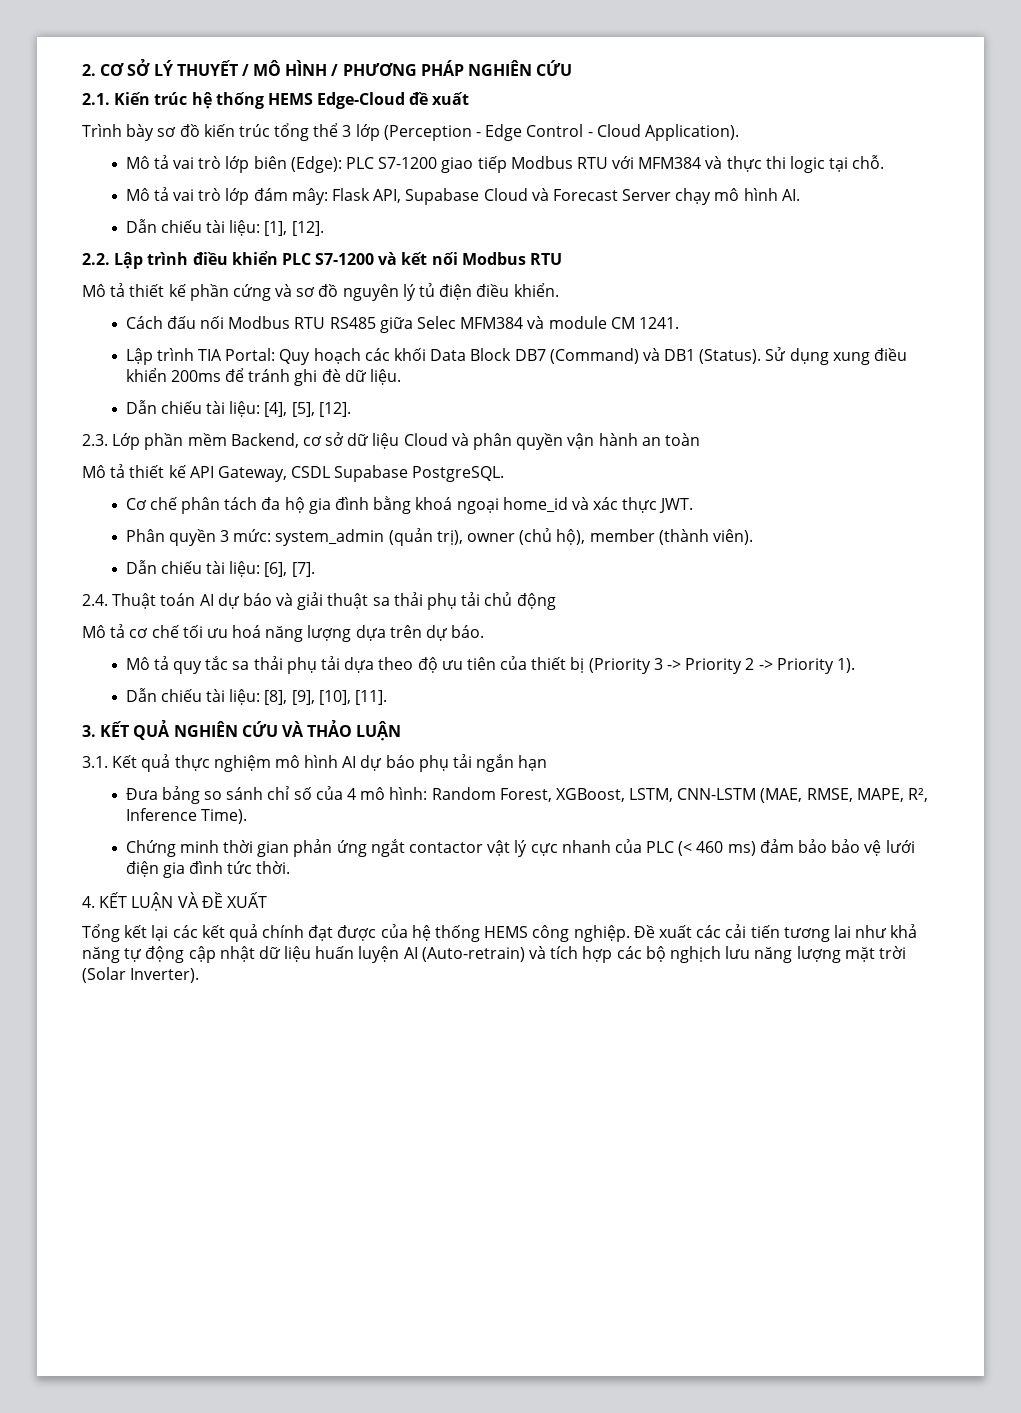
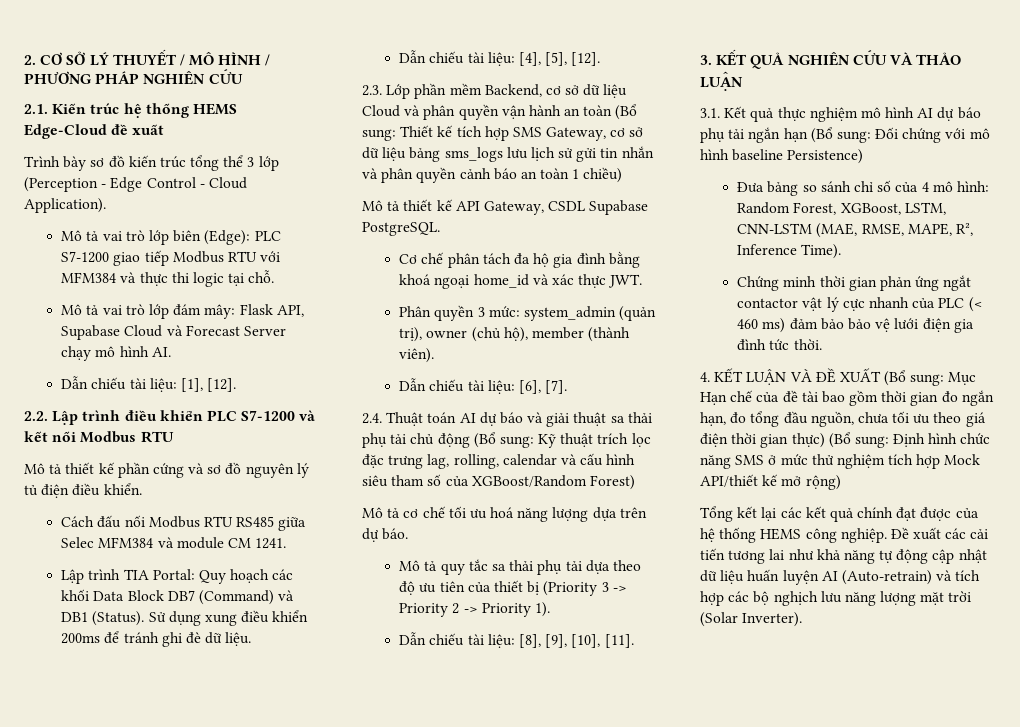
(700, 439) none -> [615,104,638,120] [362,125,644,141] [362,146,654,162] [362,167,623,183] (Bổ sung: Thiết kế tích hợp SMS Gateway, cơ sở dữ liệu bảng sms_logs lưu lịch sử gửi tin nhắn và phân quyền cảnh báo an toàn 1 chiều)
(556, 601) none -> [473,432,651,448] [362,453,636,469] [362,474,635,490] (Bổ sung: Kỹ thuật trích lọc đặc trưng lag, rolling, calendar và cấu hình siêu tham số của XGBoost/Random Forest)
(548, 763) none -> [810,127,990,143] [700,149,864,164] (Bổ sung: Đối chứng với mô hình baseline Persistence)
(267, 900) none -> [884,370,977,386] [700,390,994,406] [700,411,986,427] [700,432,991,448] [700,454,981,469] [700,474,841,490] (Bổ sung: Mục Hạn chế của đề tài bao gồm thời gian đo ngắn hạn, đo tổng đầu nguồn, chưa tối ưu theo giá điện thời gian thực) (Bổ sung: Định hình chức năng SMS ở mức thử nghiệm tích hợp Mock API/thiết kế mở rộng)

